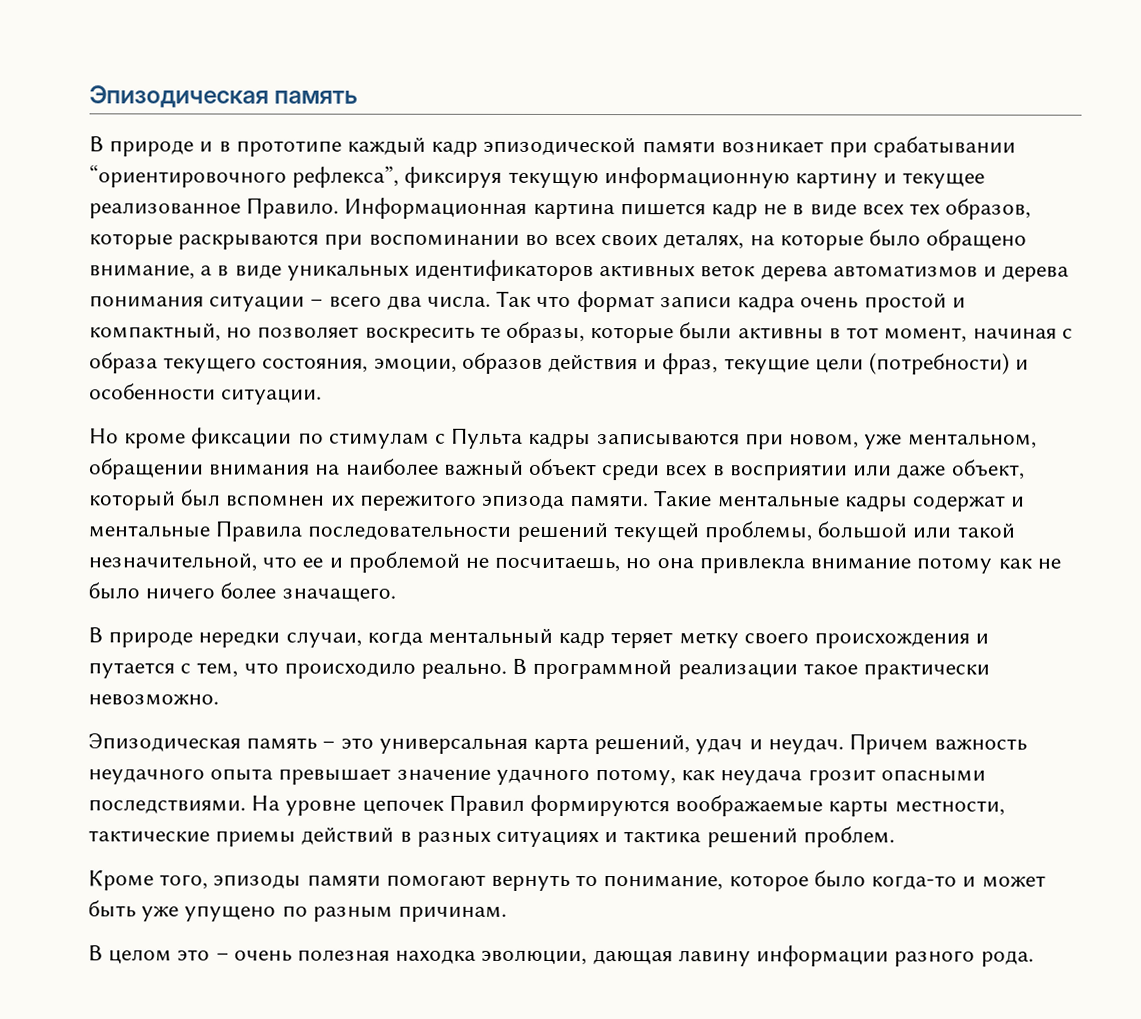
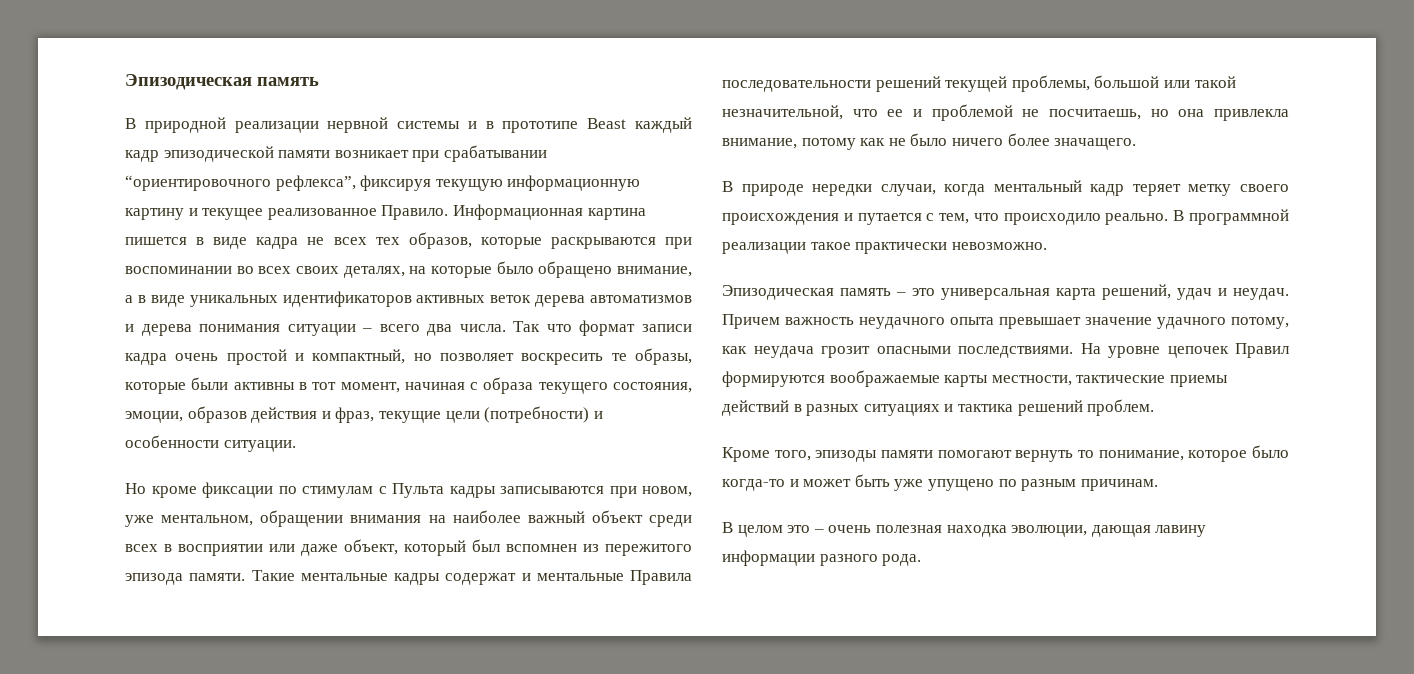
[109,140,195,157] природе -> [144,117,461,133] природной реализации нервной системы
(342, 148) none -> [587,118,627,129] Beast
[711,203,857,220] кадр не в виде -> [196,237,325,249] в виде кадра не
[330,495,355,506] их -> [583,544,599,552] из
[810,557,912,570] внимание -> [722,138,797,149] внимание,

